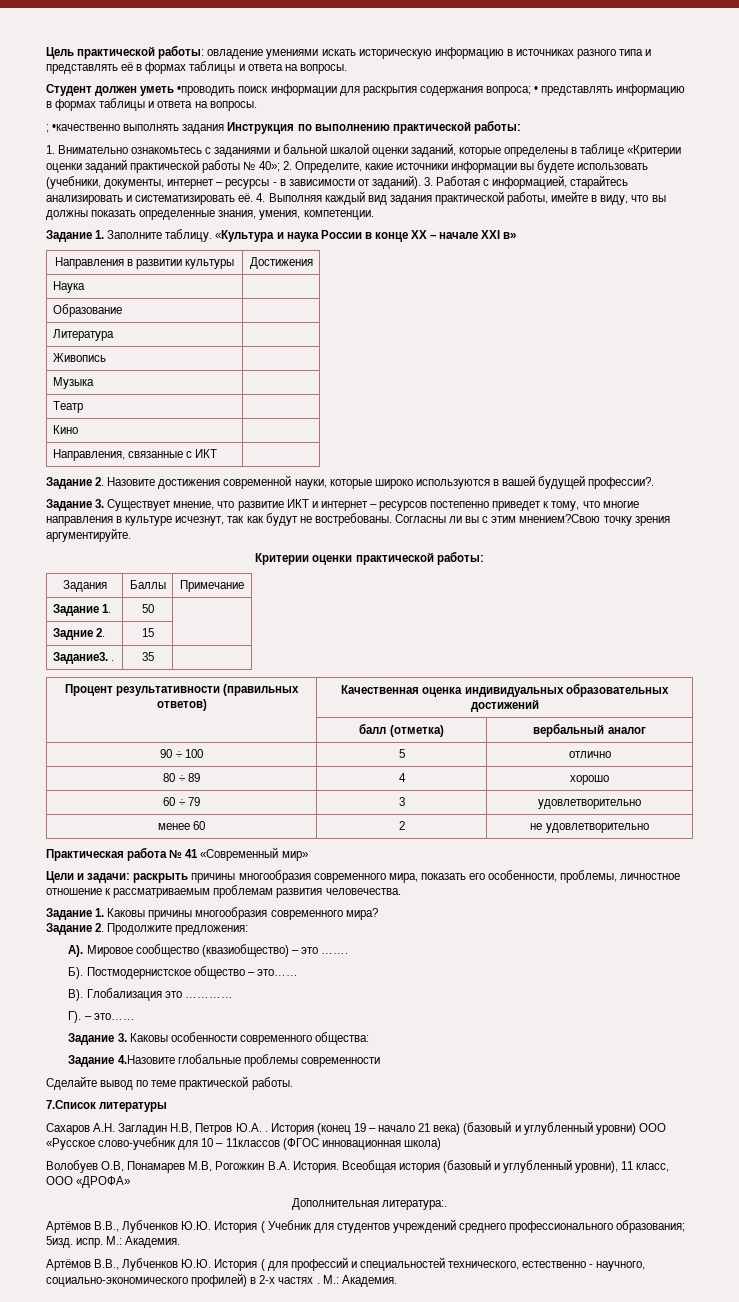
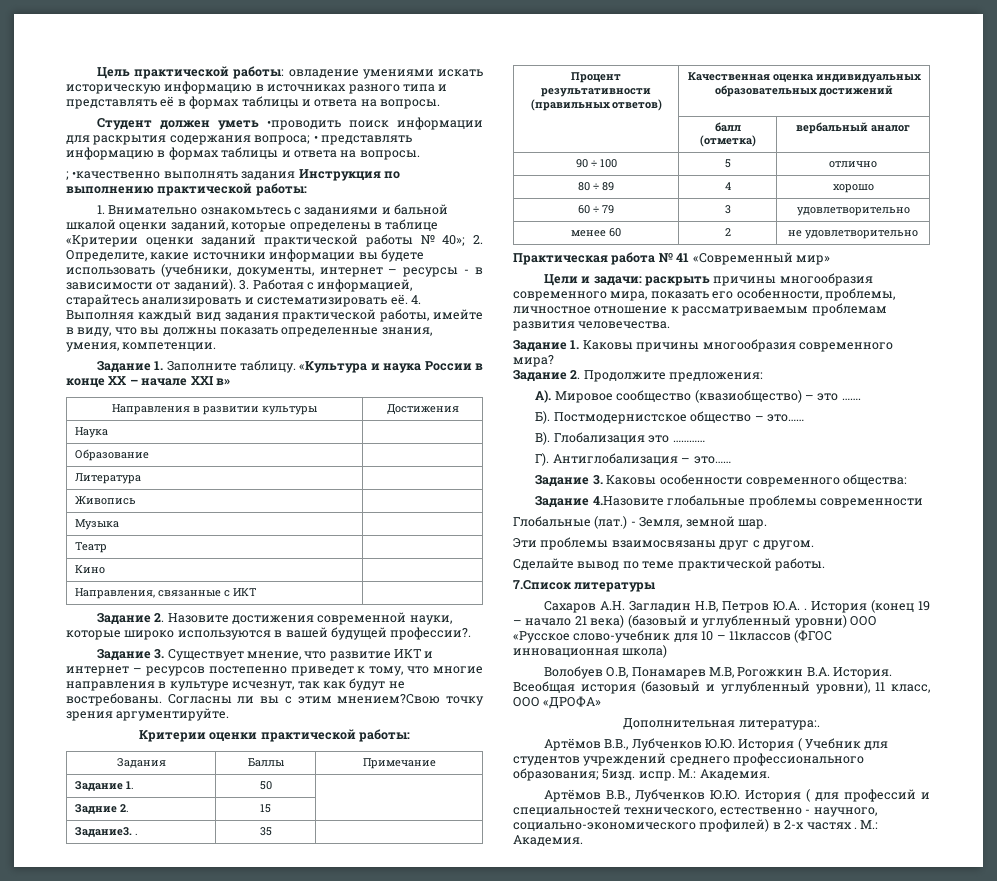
(82, 1017) none -> [552,453,678,465] Антиглобализация
(380, 1062) none -> [513,516,767,529] [513,537,814,550] // Глобальные (лат.) - Земля, земной шар. // Эти проблемы взаимосвязаны друг с другом.

